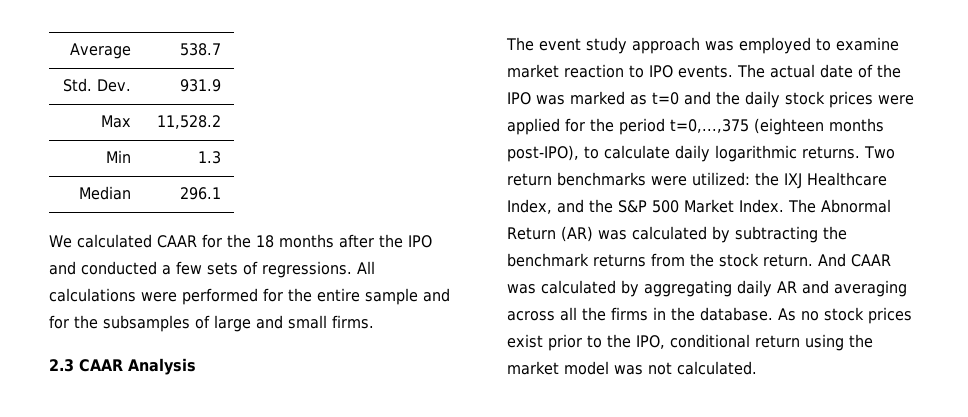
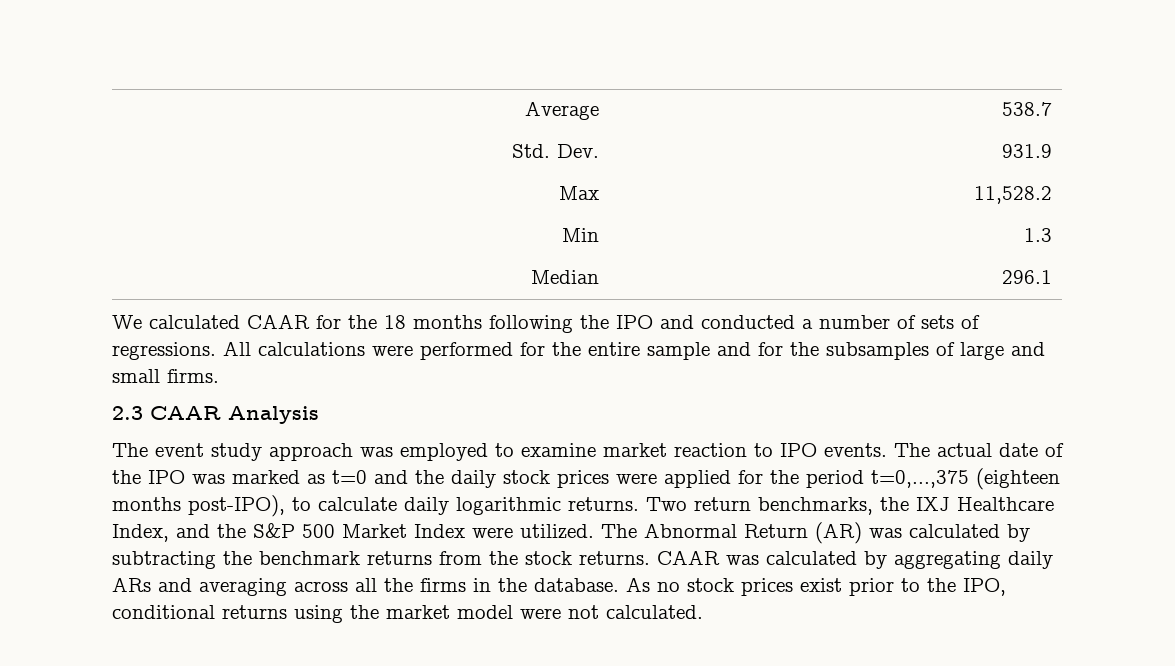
[338,234,374,248] after -> [489,315,573,333] following
[176,261,202,275] few -> [819,315,916,329] number of
[557,172,750,186] benchmarks were utilized: -> [758,497,873,515] benchmarks,
[739,199,784,213] Index. -> [414,524,594,539] Index were utilized.
[763,253,846,267] return. And -> [579,551,650,565] returns.
[777,281,797,293] AR -> [112,577,151,592] ARs
[755,335,800,348] return -> [222,605,287,619] returns
[614,365,643,375] was -> [520,608,561,619] were

